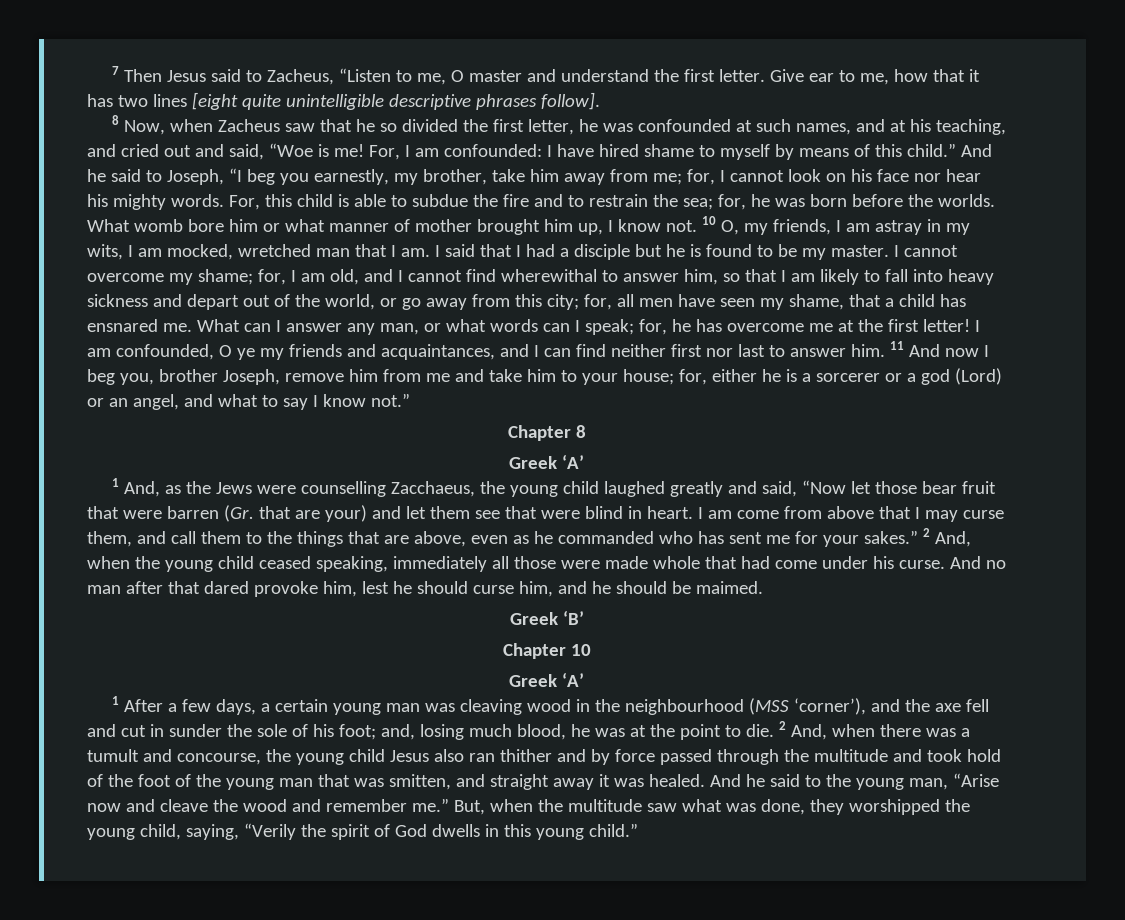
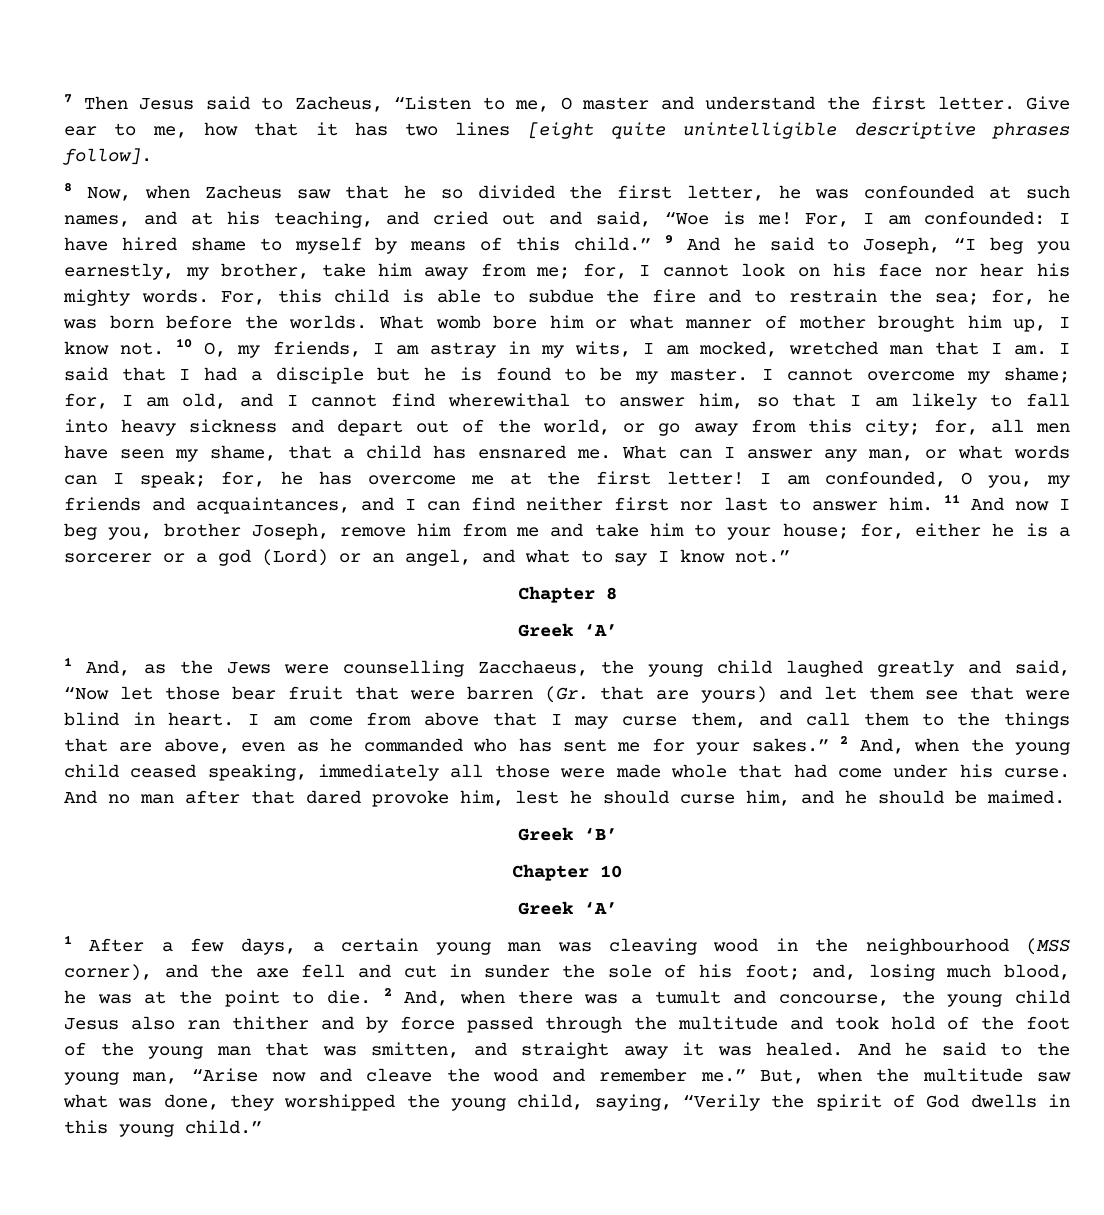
(956, 150) none -> [664,235,673,244] 9
[236,348,255,360] ye -> [988,475,1033,488] you,
[324,505,367,522] your) -> [701,686,768,703] yours)
[793,698,866,715] ‘corner’), -> [64,964,152,981] corner),

